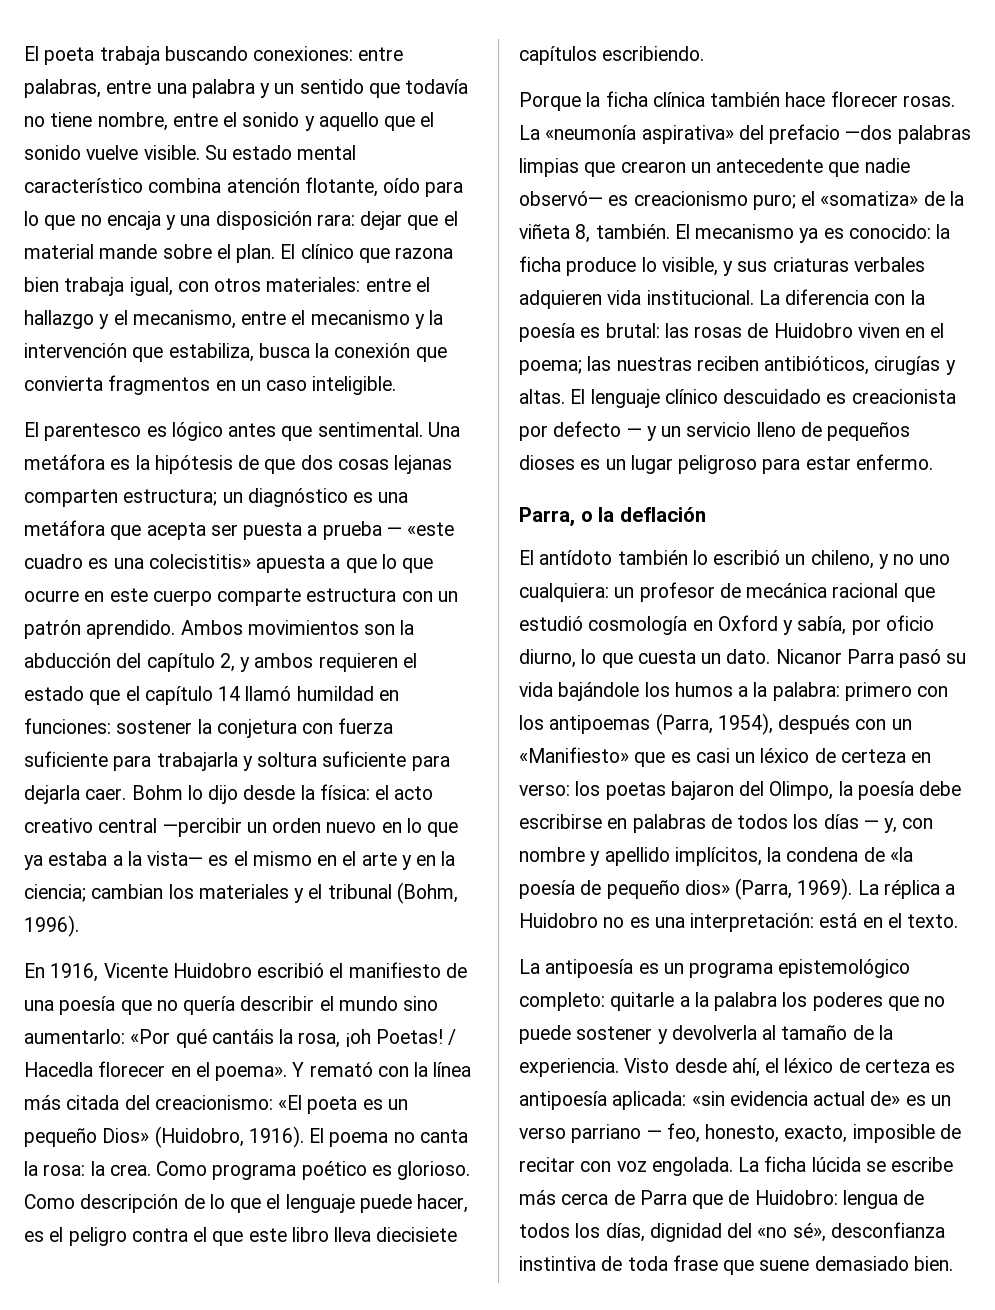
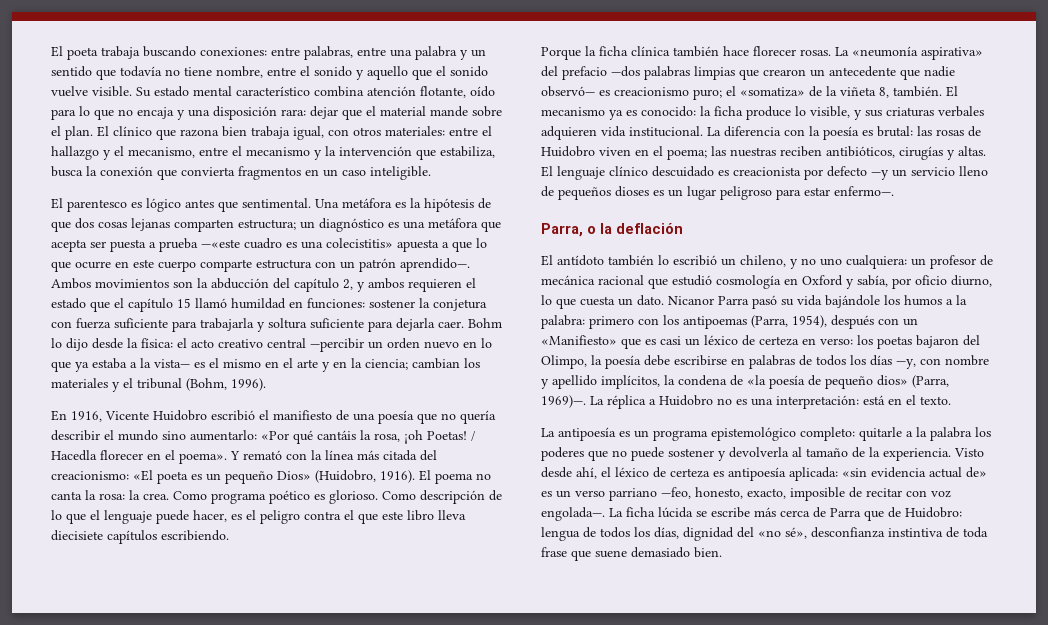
[386,522,455,536] — «este -> [201,239,240,248] —«este
[86,620,176,639] aprendido. -> [400,258,470,272] aprendido—.
[218,686,241,701] 14 -> [177,298,191,308] 15
[626,426,657,441] — y -> [871,170,889,180] —y
[855,454,933,470] enfermo. -> [834,186,894,196] enfermo—.
[863,818,898,833] — y, -> [896,359,916,369] —y,
[797,878,853,900] 1969). -> [541,395,586,408] 1969)—.
[646,1123,700,1143] — feo, -> [661,487,691,499] —feo,
[651,1157,733,1176] engolada. -> [541,507,605,521] engolada—.

